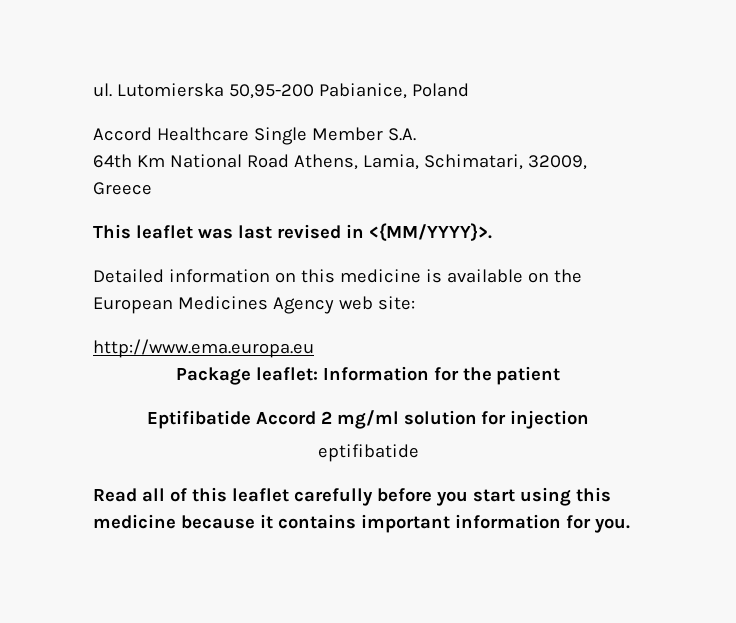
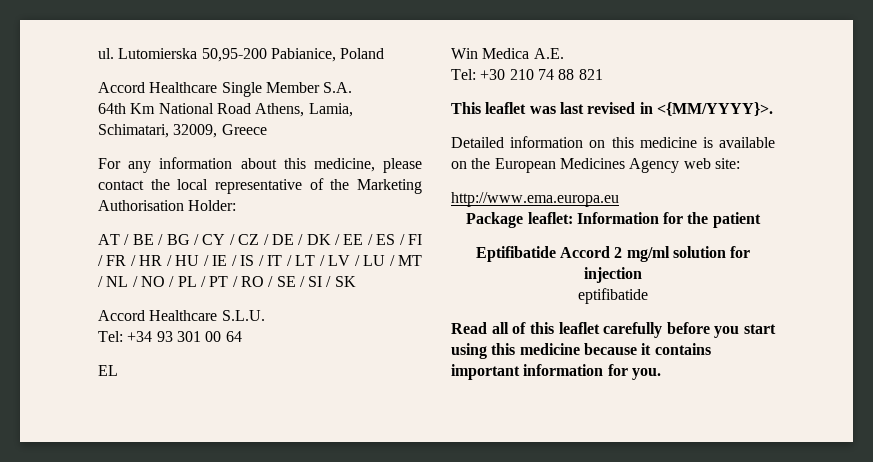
(152, 188) none -> [98,157,423,173] [98,178,423,194] [98,200,237,211] [98,234,423,245] [98,255,423,266] [98,276,356,287] [98,310,265,321] [98,331,242,342] [98,365,118,376] [451,48,564,59] [451,69,603,80] // For any information about this medicine, please contact the local representative of the Marketing Authorisation Holder: // AT / BE / BG / CY / CZ / DE / DK / EE / ES / FI / FR / HR / HU / IE / IS / IT / LT / LV / LU / MT / NL / NO / PL / PT / RO / SE / SI / SK // Accord Healthcare S.L.U. // Tel: +34 93 301 00 64 // EL // Win Medica Α.Ε. // Τel: +30 210 74 88 821

